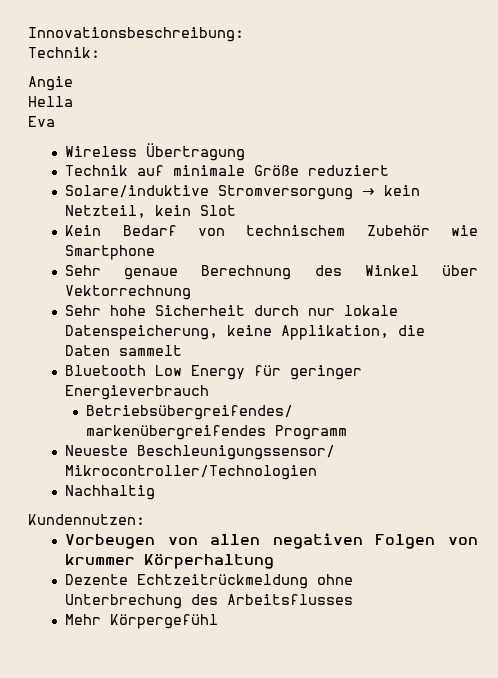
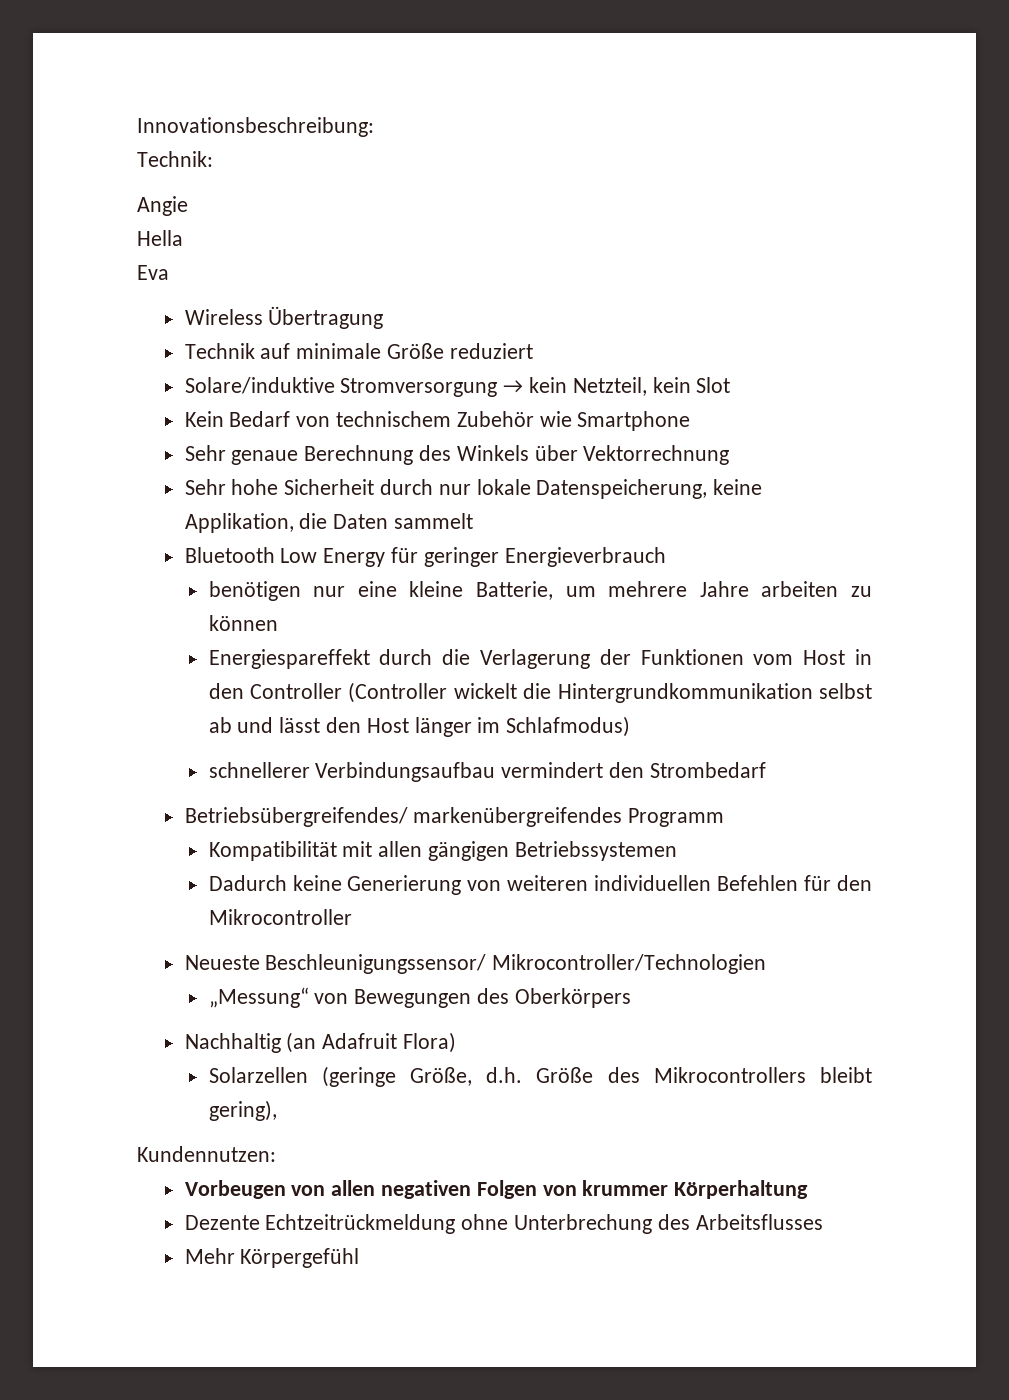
[364,265,419,276] Winkel -> [456,445,529,461] Winkels
[86,405,294,420] [86,425,348,440] [65,445,336,460] [65,465,318,480] [65,485,156,500] Betriebsübergreifendes/ markenübergreifendes Programm // Neueste Beschleunigungssensor/ Mikrocontroller/Technologien // Nachhaltig -> [208,581,873,601] [208,615,278,631] [208,649,872,669] [208,682,873,703] [208,716,631,737] [208,762,766,782] [184,807,725,827] [208,841,677,861] [208,875,872,895] [208,909,352,925] [184,954,767,974] [208,987,631,1008] [184,1032,457,1053] [208,1066,873,1087] [208,1100,277,1121] benötigen nur eine kleine Batterie, um mehrere Jahre arbeiten zu können // Energiespareffekt durch die Verlagerung der Funktionen vom Host in den Controller (Controller wickelt die Hintergrundkommunikation selbst ab und lässt den Host länger im Schlafmodus) // schnellerer Verbindungsaufbau vermindert den Strombedarf // Betriebsübergreifendes/ markenübergreifendes Programm // Kompatibilität mit allen gängigen Betriebssystemen // Dadurch keine Generierung von weiteren individuellen Befehlen für den Mikrocontroller // Neueste Beschleunigungssensor/ Mikrocontroller/Technologien // „Messung“ von Bewegungen des Oberkörpers // Nachhaltig (an Adafruit Flora) // Solarzellen (geringe Größe, d.h. Größe des Mikrocontrollers bleibt gering),

